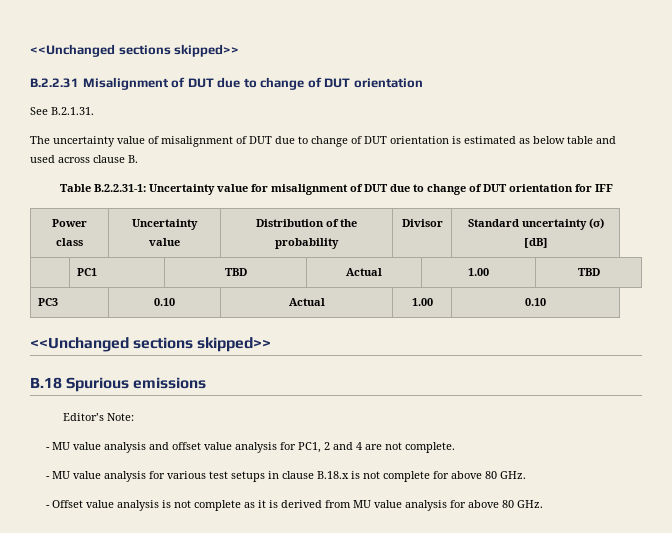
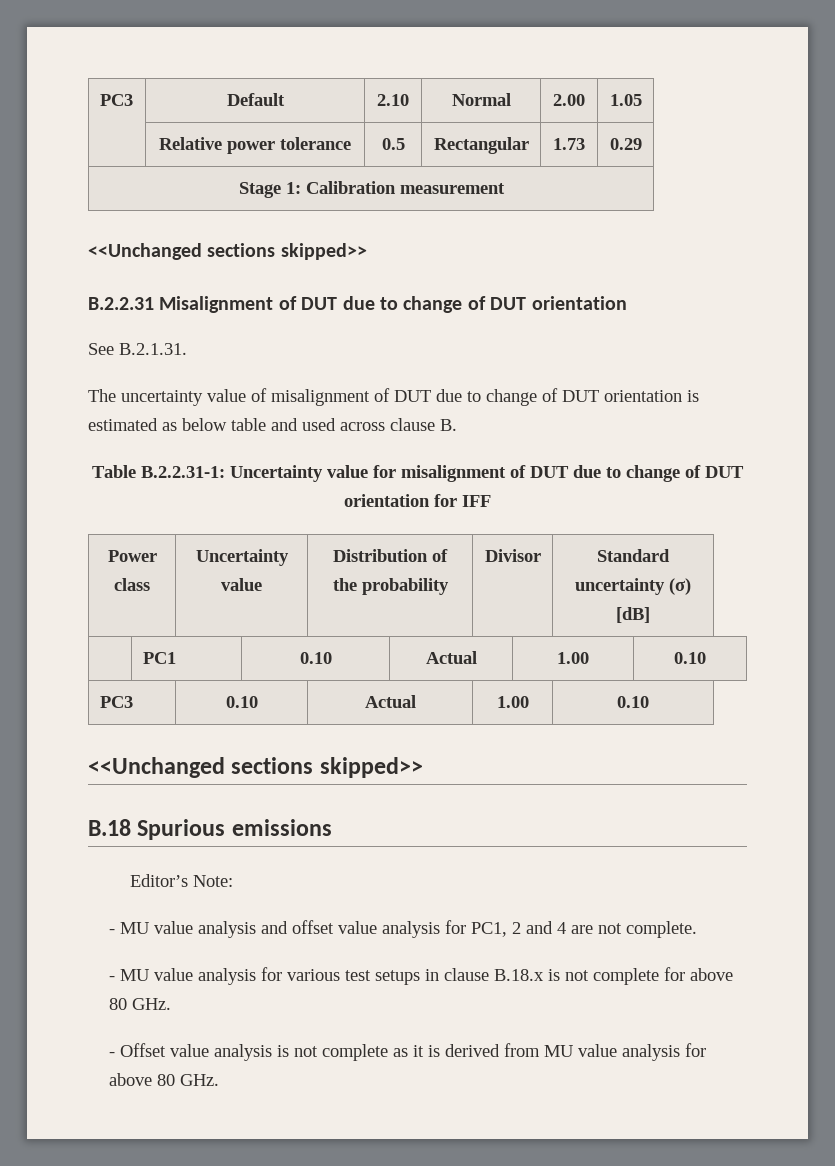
(30, 50) none -> [99,94,133,106] [226,93,285,106] [377,94,409,106] [451,93,511,106] [553,94,585,106] [609,94,642,106] [159,137,351,154] [381,138,405,150] [433,137,529,154] [553,138,585,150] [609,138,642,150] [238,181,505,198] PC3 | Default | 2.10 | Normal | 2.00 | 1.05 // | Relative power tolerance | 0.5 | Rectangular | 1.73 | 0.29 // Stage 1: Calibration measurement //
[224,268,247,276] [345,268,382,276] [467,268,489,276] [577,268,600,276] TBD | Actual | 1.00 | TBD -> [299,652,332,664] [425,651,477,664] [557,652,589,664] [674,652,706,664] 0.10 | Actual | 1.00 | 0.10

